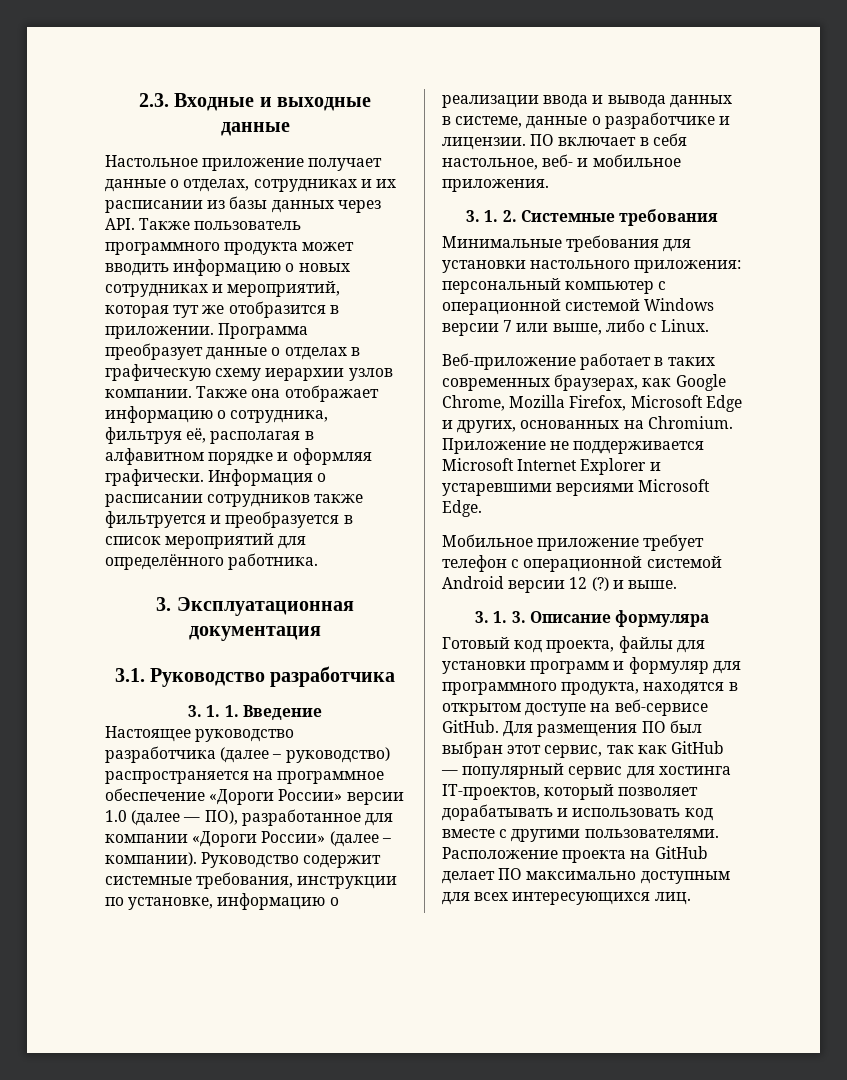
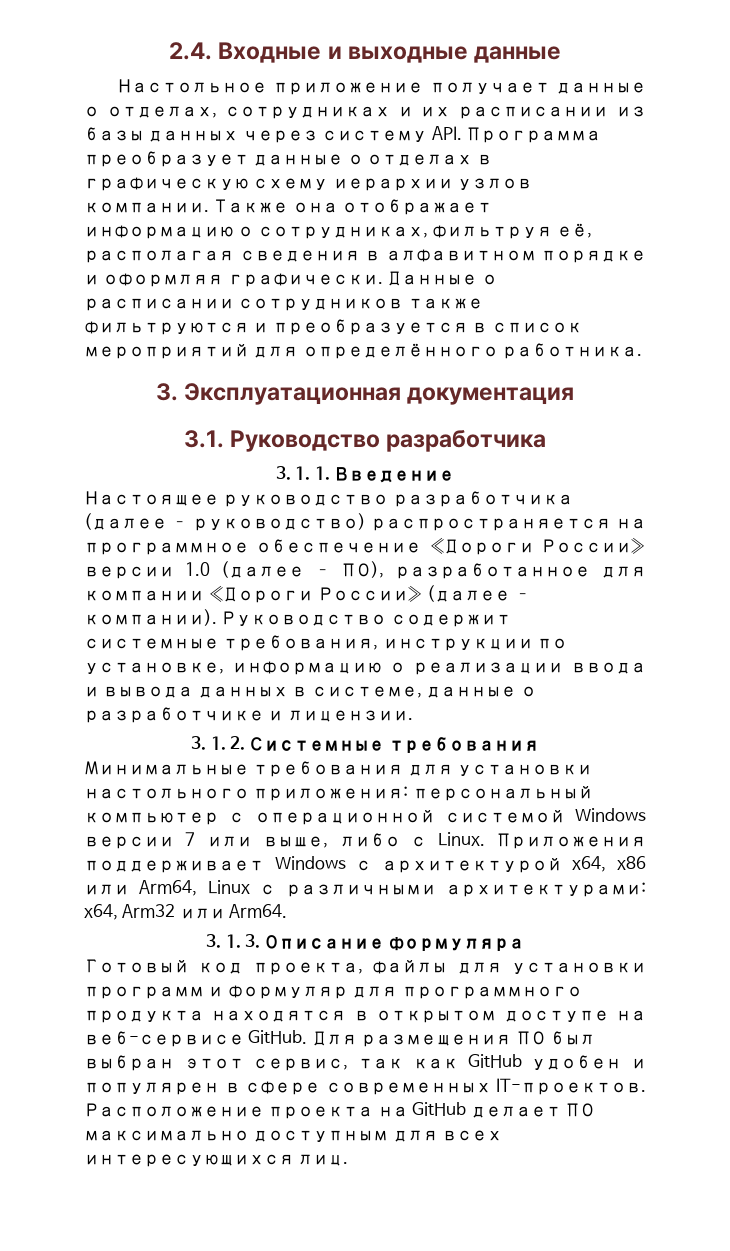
[138,93,169,107] 2.3. -> [168,42,212,60] 2.4.
[105,218,302,230] [105,242,355,255] [105,259,350,276] [105,281,341,297] [105,301,339,318] [105,326,214,339] API. Также пользователь программного продукта может вводить информацию о новых сотрудниках и мероприятий, которая тут же отобразится в приложении. -> [322,126,462,143] систему API.
[230,410,329,423] сотрудника, -> [257,226,428,239] сотрудниках,
(301, 437) none -> [239,250,360,262] сведения
[208,469,314,486] Информация -> [387,271,478,286] Данные
[105,511,206,528] фильтруется -> [84,321,249,335] фильтруются
[183,817,201,822] — -> [315,569,330,575] –
[530,133,687,146] [442,154,681,170] [442,179,549,192] ПО включает в себя настольное, веб- и мобильное приложения. -> (413, 716) none
[442,353,715,370] [442,374,726,391] [442,395,742,412] [442,416,733,433] [442,438,705,454] [442,458,661,475] [442,479,711,496] [442,500,482,517] [442,534,705,551] [442,555,722,572] [442,576,677,593] // Веб-приложение работает в таких современных браузерах, как Google Chrome, Mozilla Firefox, Microsoft Edge и других, основанных на Chromium. Приложение не поддерживается Microsoft Internet Explorer и устаревшими версиями Microsoft Edge. // Мобильное приложение требует телефон с операционной системой Android версии 12 (?) и выше. -> [496,833,646,849] [84,856,647,873] [84,880,646,897] [84,904,288,920] Приложения поддерживает Windows с архитектурой x64, x86 или Arm64, Linux с различными архитектурами: x64, Arm32 или Arm64.
[561,682,640,695] продукта, -> [84,1010,204,1023] продукта
[441,763,731,779] [442,784,699,800] [442,804,713,821] [442,829,719,842] — популярный сервис для хостинга IT-проектов, который позволяет дорабатывать и использовать код вместе с другими пользователями. -> [531,1055,646,1071] [84,1078,646,1095] удобен и популярен в сфере современных IT-проектов.

